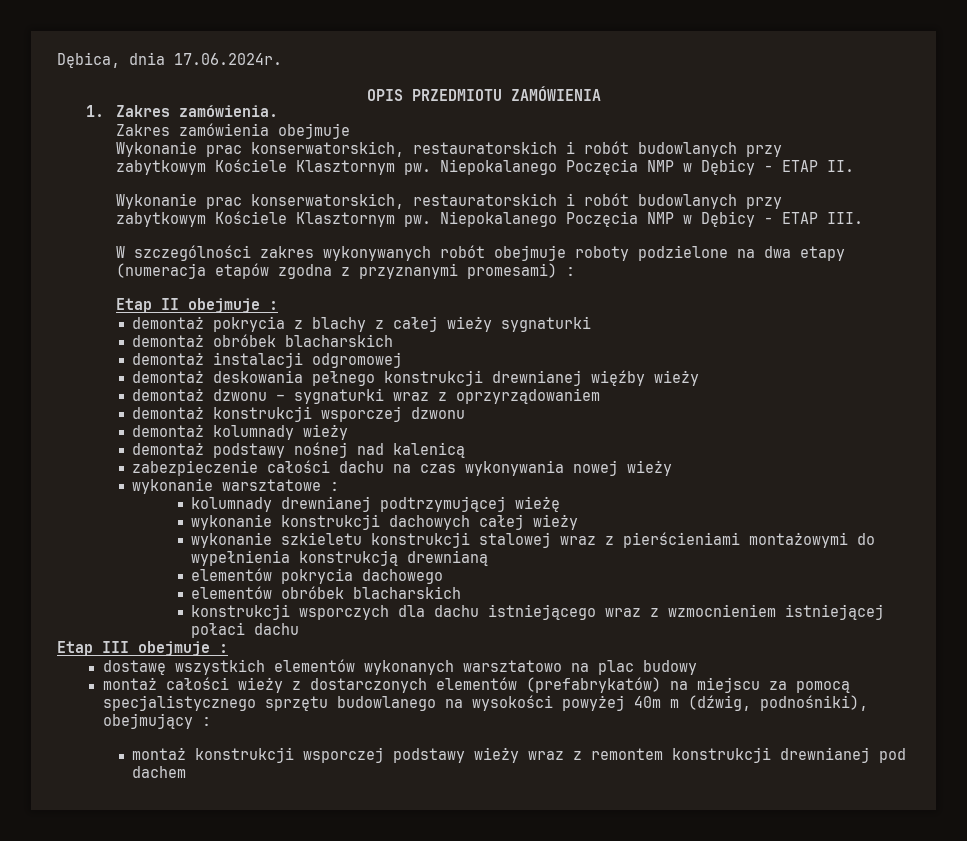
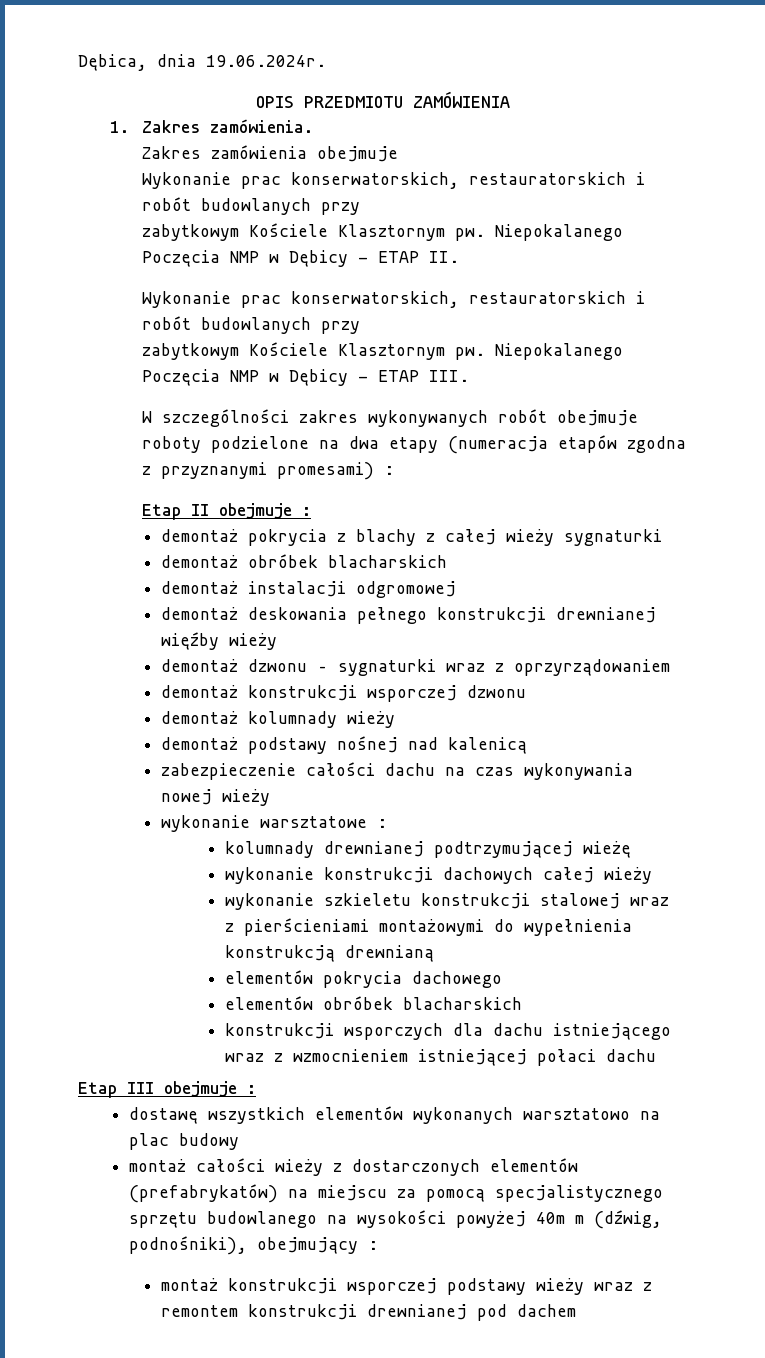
[174,53,282,65] 17.06.2024r. -> [206,55,326,67] 19.06.2024r.

